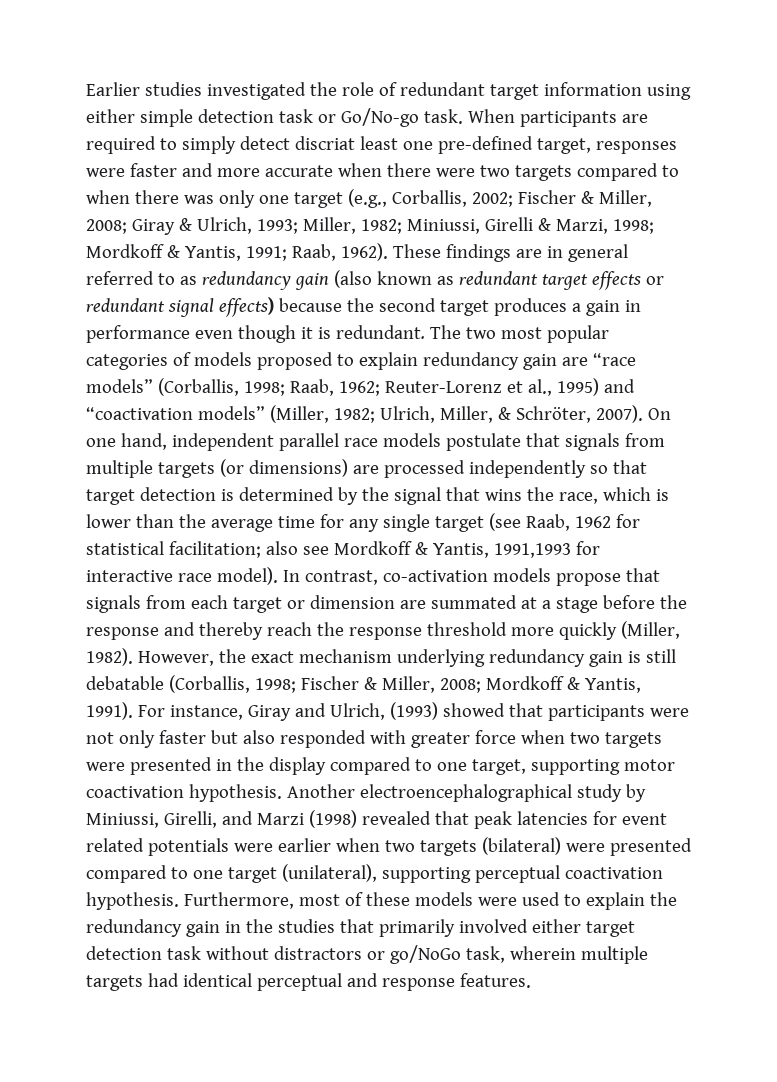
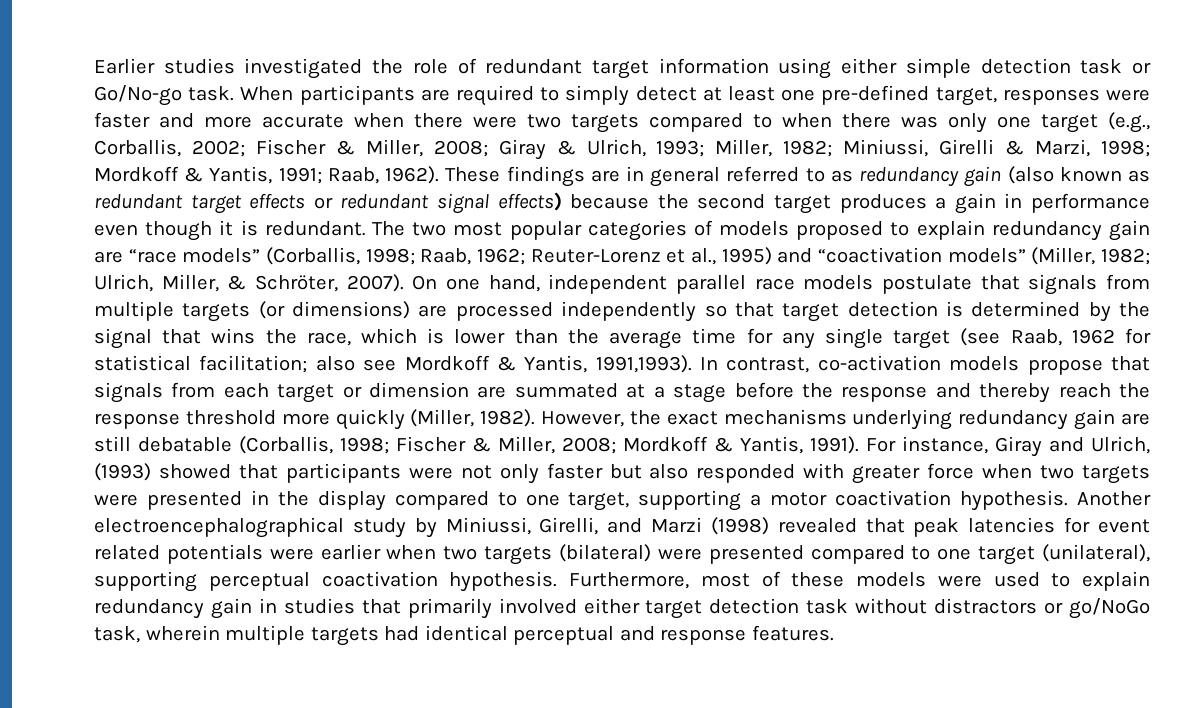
[294,136,355,150] discriat -> [702,87,722,101] at
[493,541,600,558] [86,567,278,585] 1991,1993 for interactive race model). -> [595,355,692,373] 1991,1993).
[298,649,392,663] mechanism -> [723,409,847,425] mechanisms
[627,651,641,663] is -> [1120,413,1150,425] are
(620, 767) none -> [750,494,762,506] a
[649,892,677,906] the -> (1150, 581) none
[245,919,273,933] the -> (277, 605) none

